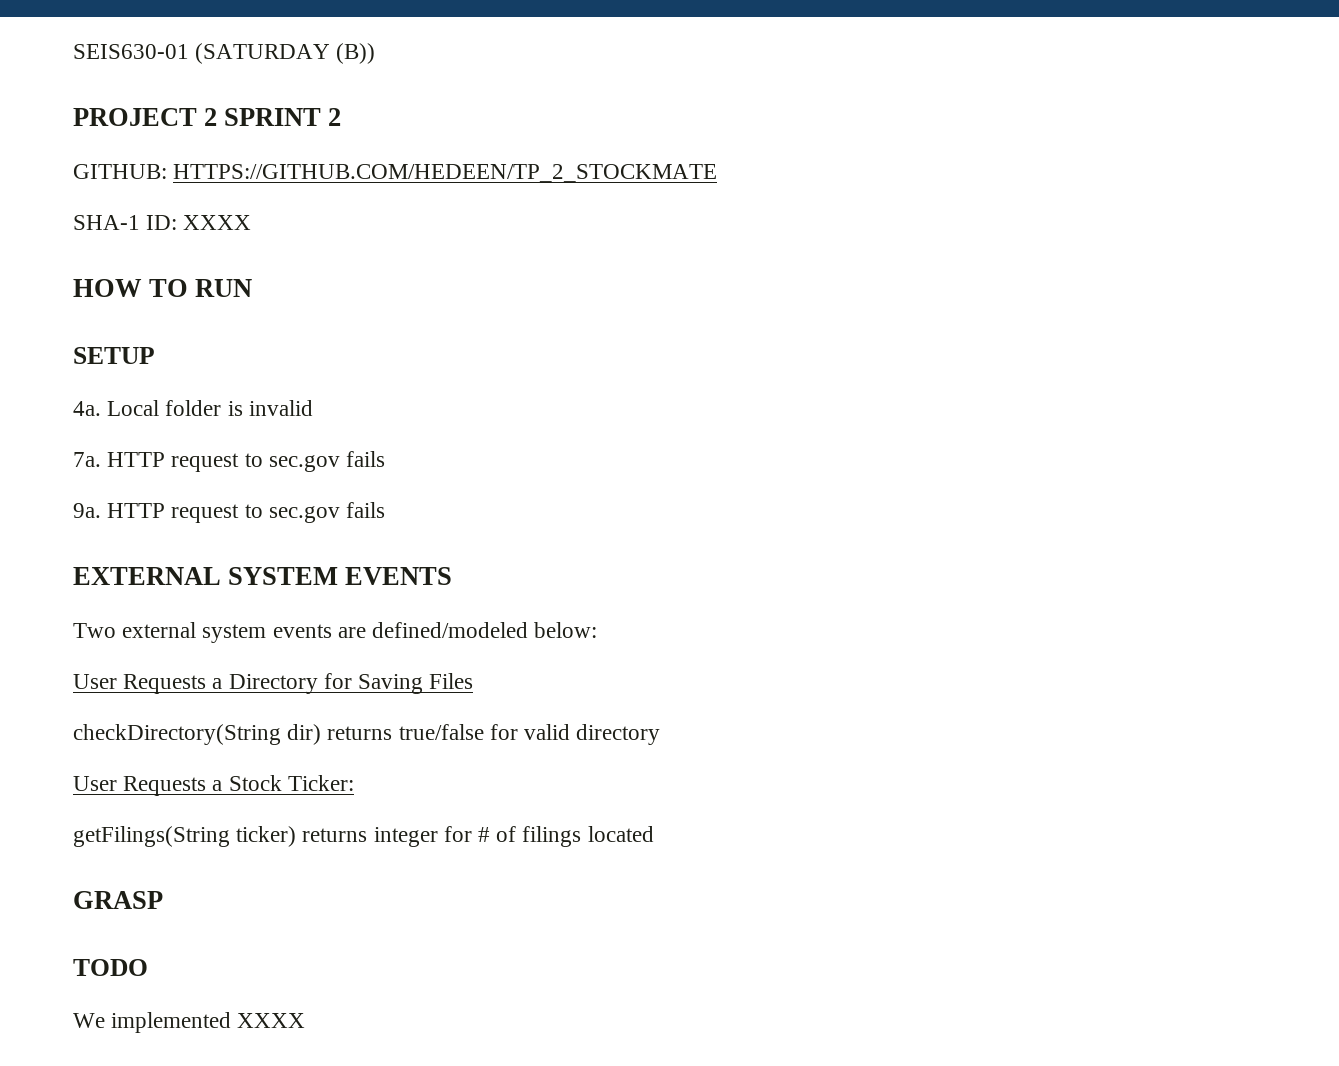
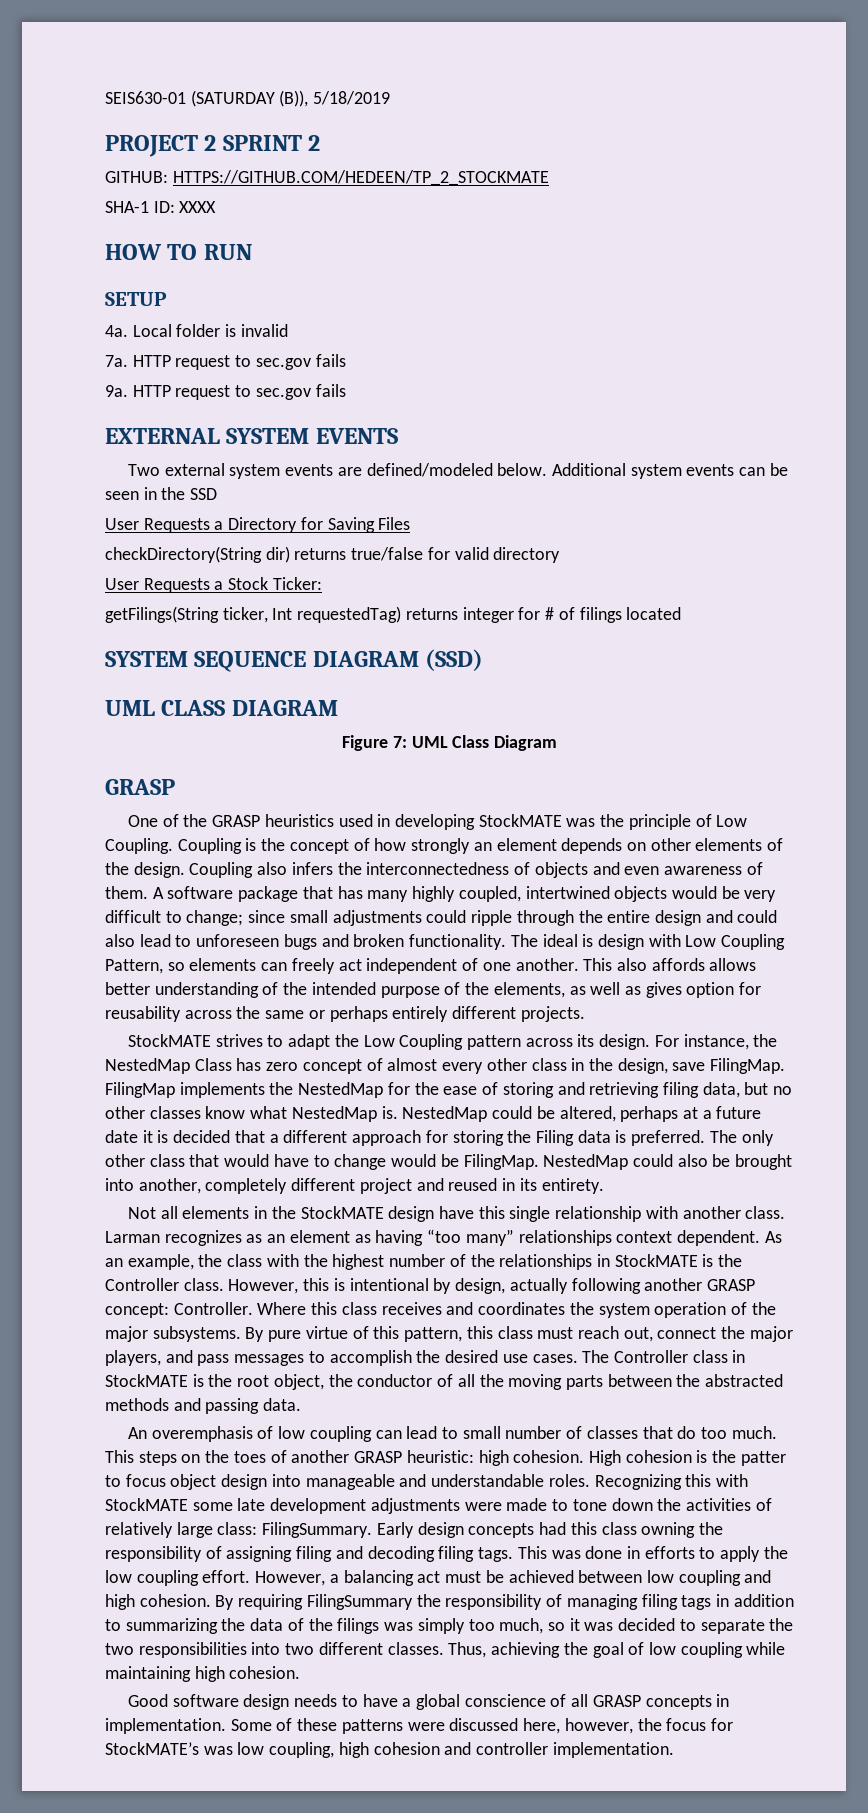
[336,43,376,64] (B)) -> [279,90,391,107] (B)), 5/18/2019
[534,622,598,638] below: -> [497,463,788,479] [105,487,218,500] below. Additional system events can be seen in the SSD
[236,826,297,847] ticker) -> [222,606,402,623] ticker, Int requestedTag)
[73,891,163,909] [73,959,148,976] [73,1012,306,1033] GRASP // TODO // We implemented XXXX -> [105,649,484,672] [105,700,338,716] [342,735,557,751] [105,779,175,795] [127,814,748,830] [105,838,784,854] [105,862,763,878] [105,886,777,902] [105,910,778,926] [105,934,786,950] [105,958,757,974] [105,982,762,998] [105,1006,585,1022] [127,1034,778,1050] [105,1058,786,1074] [105,1082,793,1098] [105,1106,762,1122] [105,1130,774,1146] [105,1154,793,1170] [105,1178,604,1194] [127,1206,786,1222] [105,1229,782,1246] [105,1254,743,1270] [105,1278,755,1294] [105,1302,776,1318] [105,1326,793,1342] [105,1350,746,1366] [105,1374,784,1390] [105,1398,302,1414] [127,1426,777,1442] [105,1450,786,1466] [105,1474,748,1490] [105,1498,772,1514] [105,1522,723,1538] [105,1546,788,1562] [105,1570,772,1586] [105,1594,794,1610] [105,1618,794,1634] [105,1642,786,1658] [105,1666,301,1682] [127,1694,730,1710] [105,1718,733,1734] [105,1742,674,1758] SYSTEM SEQUENCE DIAGRAM (SSD) // UML CLASS DIAGRAM // Figure 7: UML Class Diagram // GRASP // One of the GRASP heuristics used in developing StockMATE was the principle of Low Coupling. Coupling is the concept of how strongly an element depends on other elements of the design. Coupling also infers the interconnectedness of objects and even awareness of them. A software package that has many highly coupled, intertwined objects would be very difficult to change; since small adjustments could ripple through the entire design and could also lead to unforeseen bugs and broken functionality. The ideal is design with Low Coupling Pattern, so elements can freely act independent of one another. This also affords allows better understanding of the intended purpose of the elements, as well as gives option for reusability across the same or perhaps entirely different projects. // StockMATE strives to adapt the Low Coupling pattern across its design. For instance, the NestedMap Class has zero concept of almost every other class in the design, save FilingMap. FilingMap implements the NestedMap for the ease of storing and retrieving filing data, but no other classes know what NestedMap is. NestedMap could be altered, perhaps at a future date it is decided that a different approach for storing the Filing data is preferred. The only other class that would have to change would be FilingMap. NestedMap could also be brought into another, completely different project and reused in its entirety. // Not all elements in the StockMATE design have this single relationship with another class. Larman recognizes as an element as having “too many” relationships context dependent. As an example, the class with the highest number of the relationships in StockMATE is the Controller class. However, this is intentional by design, actually following another GRASP concept: Controller. Where this class receives and coordinates the system operation of the major subsystems. By pure virtue of this pattern, this class must reach out, connect the major players, and pass messages to accomplish the desired use cases. The Controller class in StockMATE is the root object, the conductor of all the moving parts between the abstracted methods and passing data. // An overemphasis of low coupling can lead to small number of classes that do too much. This steps on the toes of another GRASP heuristic: high cohesion. High cohesion is the patter to focus object design into manageable and understandable roles. Recognizing this with StockMATE some late development adjustments were made to tone down the activities of relatively large class: FilingSummary. Early design concepts had this class owning the responsibility of assigning filing and decoding filing tags. This was done in efforts to apply the low coupling effort. However, a balancing act must be achieved between low coupling and high cohesion. By requiring FilingSummary the responsibility of managing filing tags in addition to summarizing the data of the filings was simply too much, so it was decided to separate the two responsibilities into two different classes. Thus, achieving the goal of low coupling while maintaining high cohesion. // Good software design needs to have a global conscience of all GRASP concepts in implementation. Some of these patterns were discussed here, however, the focus for StockMATE’s was low coupling, high cohesion and controller implementation.

